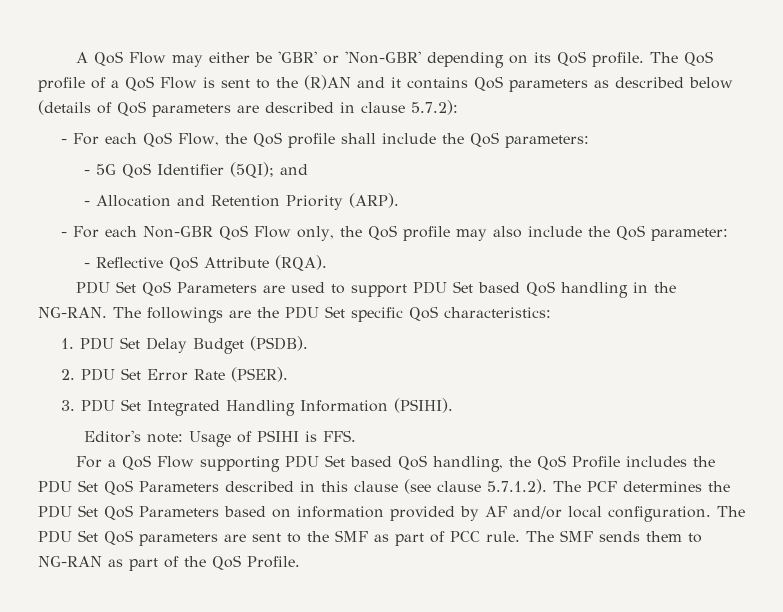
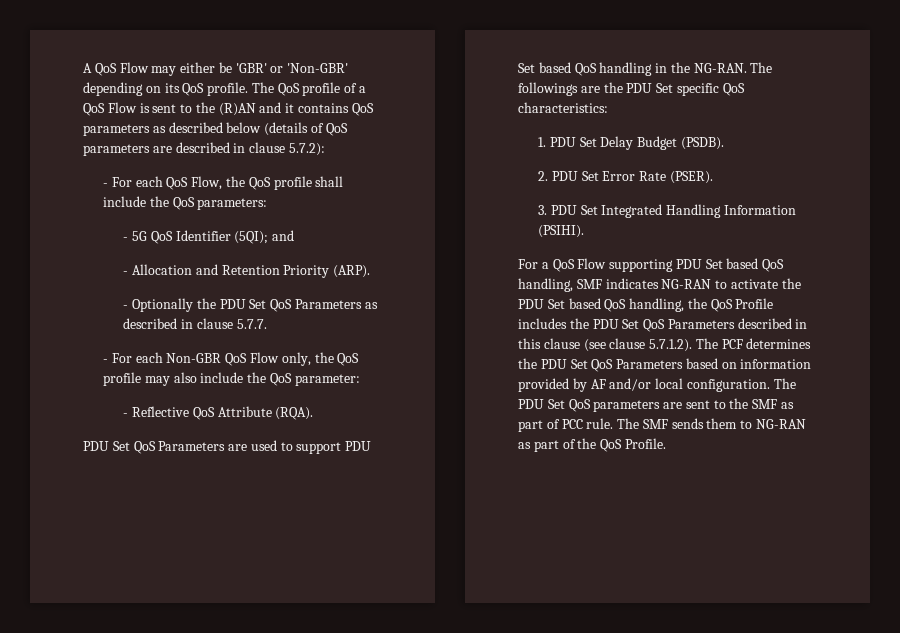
(400, 200) none -> [123,298,378,312] [123,318,267,329] // - Optionally the PDU Set QoS Parameters as described in clause 5.7.7.
[84,430,357,447] // Editor's note: Usage of PSIHI is FFS. -> (585, 231) none
(504, 464) none -> [576,278,801,289] [518,298,685,312] SMF indicates NG-RAN to activate the PDU Set based QoS handling,

